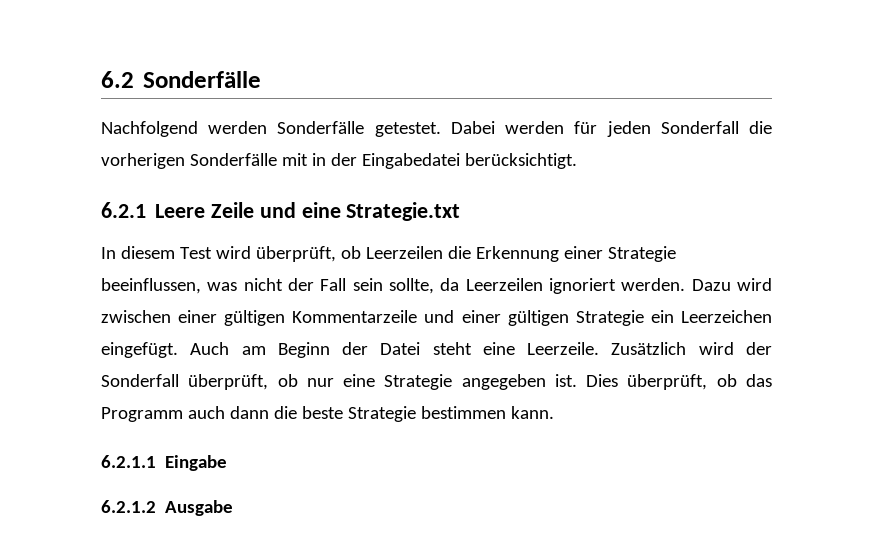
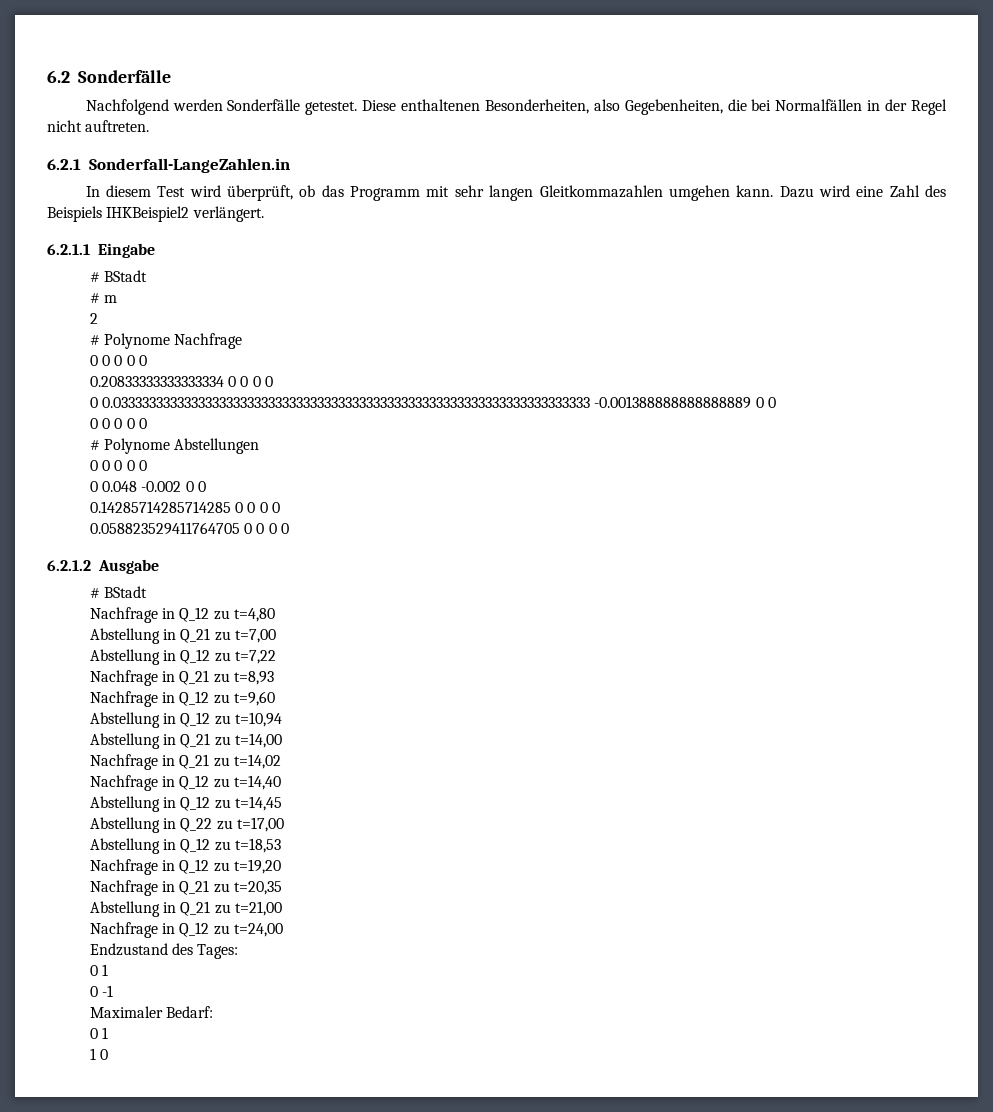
[450,121,772,137] [101,153,577,169] [101,202,461,221] Dabei werden für jeden Sonderfall die vorherigen Sonderfälle mit in der Eingabedatei berücksichtigt. // 6.2.1 Leere Zeile und eine Strategie.txt -> [362,99,948,115] [47,120,150,132] [47,158,290,173] Diese enthaltenen Besonderheiten, also Gegebenheiten, die bei Normalfällen in der Regel nicht auftreten. // 6.2.1 Sonderfall-LangeZahlen.in
[365,246,676,262] [101,278,772,294] [101,310,772,326] [101,342,772,358] [101,374,772,390] [101,406,554,422] [101,455,228,471] [101,500,234,516] Leerzeilen die Erkennung einer Strategie beeinflussen, was nicht der Fall sein sollte, da Leerzeilen ignoriert werden. Dazu wird zwischen einer gültigen Kommentarzeile und einer gültigen Strategie ein Leerzeichen eingefügt. Auch am Beginn der Datei steht eine Leerzeile. Zusätzlich wird der Sonderfall überprüft, ob nur eine Strategie angegeben ist. Dies überprüft, ob das Programm auch dann die beste Strategie bestimmen kann. // 6.2.1.1 Eingabe // 6.2.1.2 Ausgabe -> [321,185,946,201] [47,206,264,222] [47,243,155,258] [89,270,148,282] [89,293,118,303] [89,313,98,324] [89,333,243,349] [89,355,147,366] [89,376,273,387] [89,396,776,409] [89,418,147,429] [89,438,260,454] [89,460,147,471] [89,481,206,492] [89,501,280,513] [89,522,289,535] [47,559,159,574] [89,586,148,598] [89,607,275,623] [89,628,276,644] [89,649,276,665] [89,670,274,686] [89,691,275,707] [89,712,282,728] [89,733,282,749] [89,754,281,770] [89,775,281,791] [89,796,282,812] [89,817,284,833] [89,838,281,854] [89,859,281,875] [89,880,282,896] [89,901,282,917] [89,922,283,938] [89,943,239,959] [89,964,109,976] [89,985,114,997] [89,1006,214,1018] [89,1027,109,1039] [89,1048,109,1060] das Programm mit sehr langen Gleitkommazahlen umgehen kann. Dazu wird eine Zahl des Beispiels IHKBeispiel2 verlängert. // 6.2.1.1 Eingabe // # BStadt // # m // 2 // # Polynome Nachfrage // 0 0 0 0 0 // 0.20833333333333334 0 0 0 0 // 0 0.03333333333333333333333333333333333333333333333333333333333333333333 -0.001388888888888889 0 0 // 0 0 0 0 0 // # Polynome Abstellungen // 0 0 0 0 0 // 0 0.048 -0.002 0 0 // 0.14285714285714285 0 0 0 0 // 0.058823529411764705 0 0 0 0 // 6.2.1.2 Ausgabe // # BStadt // Nachfrage in Q_12 zu t=4,80 // Abstellung in Q_21 zu t=7,00 // Abstellung in Q_12 zu t=7,22 // Nachfrage in Q_21 zu t=8,93 // Nachfrage in Q_12 zu t=9,60 // Abstellung in Q_12 zu t=10,94 // Abstellung in Q_21 zu t=14,00 // Nachfrage in Q_21 zu t=14,02 // Nachfrage in Q_12 zu t=14,40 // Abstellung in Q_12 zu t=14,45 // Abstellung in Q_22 zu t=17,00 // Abstellung in Q_12 zu t=18,53 // Nachfrage in Q_12 zu t=19,20 // Nachfrage in Q_21 zu t=20,35 // Abstellung in Q_21 zu t=21,00 // Nachfrage in Q_12 zu t=24,00 // Endzustand des Tages: // 0 1 // 0 -1 // Maximaler Bedarf: // 0 1 // 1 0

